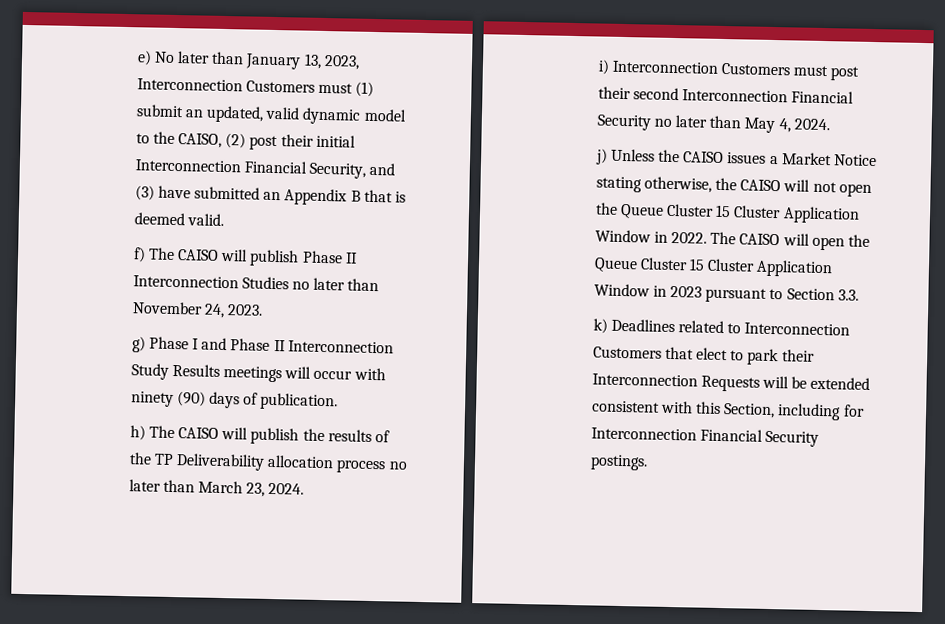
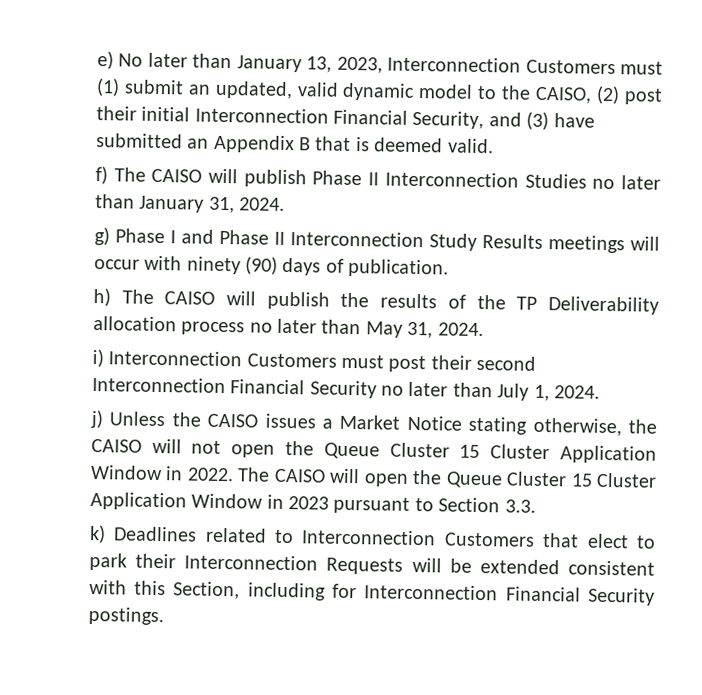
[131,301,264,319] November 24, 2023. -> [139,195,286,214] January 31, 2024.
[198,480,266,497] March 23, -> [365,321,434,339] May 31,
[744,117,791,134] May 4, -> [497,383,550,402] July 1,

